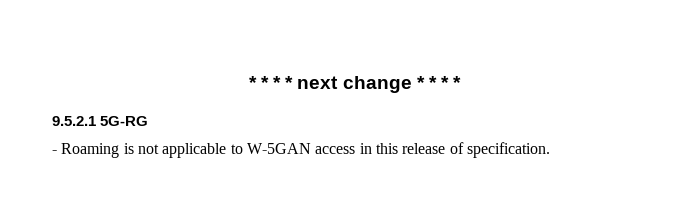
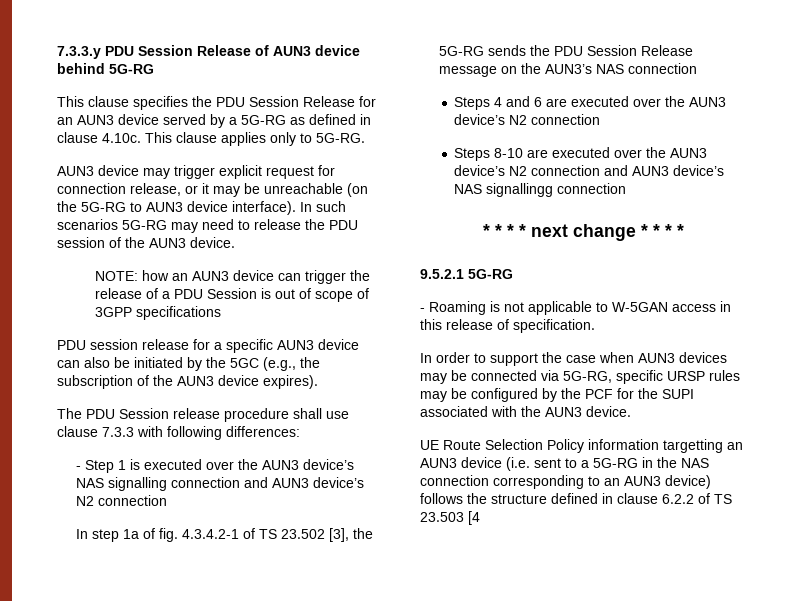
(248, 82) none -> [57,45,360,59] [57,63,154,74] [57,96,376,110] [57,114,371,128] [57,132,365,146] [57,165,335,179] [57,183,368,197] [57,201,346,215] [57,219,358,233] [57,237,235,248] [94,270,370,284] [94,288,369,302] [94,306,221,320] [57,339,359,353] [57,357,320,371] [57,375,318,389] [57,408,349,422] [57,426,300,440] [75,459,354,473] [75,477,364,491] [75,495,167,506] [75,528,373,542] [438,45,693,56] [438,63,697,77] [454,96,727,110] [454,114,601,125] [454,147,708,161] [454,165,725,176] [454,183,627,197] 7.3.3.y PDU Session Release of AUN3 device behind 5G-RG // This clause specifies the PDU Session Release for an AUN3 device served by a 5G-RG as defined in clause 4.10c. This clause applies only to 5G-RG. // AUN3 device may trigger explicit request for connection release, or it may be unreachable (on the 5G-RG to AUN3 device interface). In such scenarios 5G-RG may need to release the PDU session of the AUN3 device. // NOTE: how an AUN3 device can trigger the release of a PDU Session is out of scope of 3GPP specifications // PDU session release for a specific AUN3 device can also be initiated by the 5GC (e.g., the subscription of the AUN3 device expires). // The PDU Session release procedure shall use clause 7.3.3 with following differences: // - Step 1 is executed over the AUN3 device’s NAS signalling connection and AUN3 device’s N2 connection // In step 1a of fig. 4.3.4.2-1 of TS 23.502 [3], the 5G-RG sends the PDU Session Release message on the AUN3’s NAS connection // Steps 4 and 6 are executed over the AUN3 device’s N2 connection // Steps 8-10 are executed over the AUN3 device’s N2 connection and AUN3 device’s NAS signallingg connection //
(550, 150) none -> [420,352,727,366] [420,370,740,384] [420,388,694,402] [420,406,631,417] [420,439,743,453] [420,457,709,471] [420,475,711,489] [420,493,732,504] [420,511,480,525] // In order to support the case when AUN3 devices may be connected via 5G-RG, specific URSP rules may be configured by the PCF for the SUPI associated with the AUN3 device. // UE Route Selection Policy information targetting an AUN3 device (i.e. sent to a 5G-RG in the NAS connection corresponding to an AUN3 device) follows the structure defined in clause 6.2.2 of TS 23.503 [4

